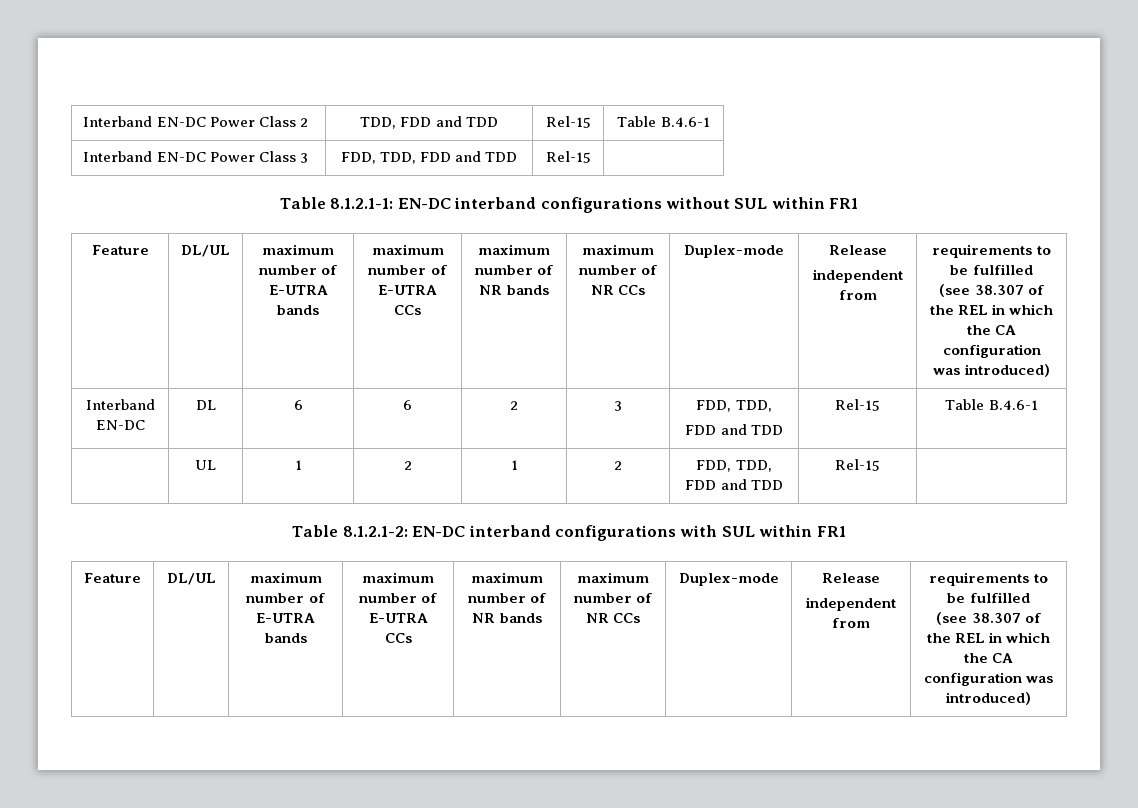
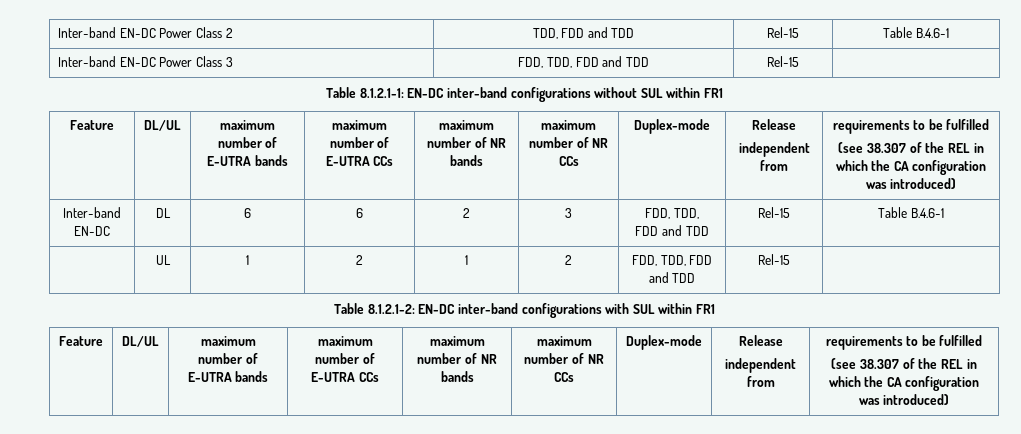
[83,116,153,127] Interband -> [58,27,117,38] Inter-band
[83,151,153,162] Interband -> [58,56,117,67] Inter-band
[454,197,537,209] interband -> [446,87,507,98] inter-band
[85,399,155,410] Interband -> [63,207,121,218] Inter-band
[468,525,551,537] interband -> [457,303,518,314] inter-band

